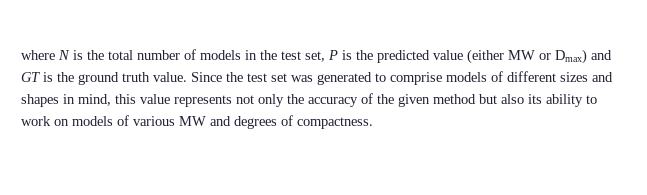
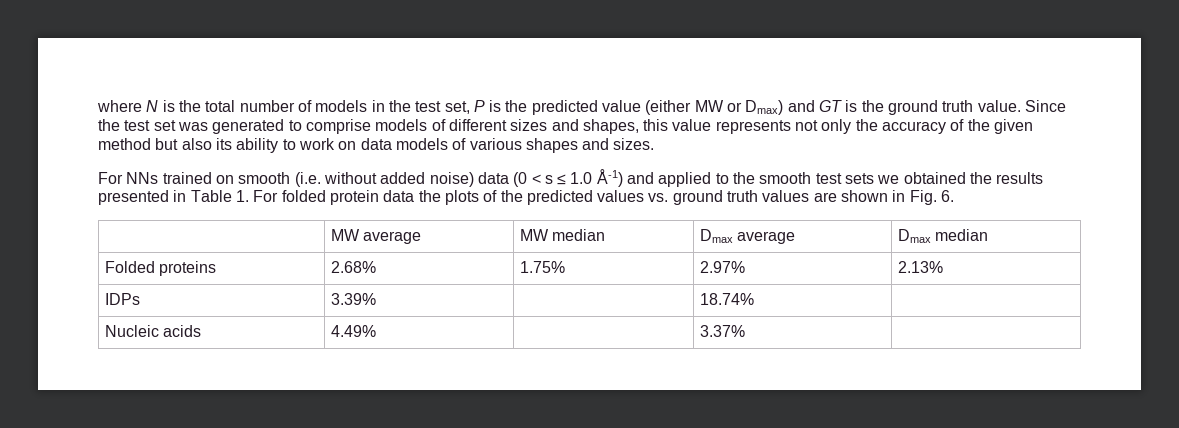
[21,94,111,107] shapes in mind, -> [582,119,639,134] shapes,
(69, 122) none -> [360,138,392,150] data
[179,115,373,129] MW and degrees of compactness. -> [525,138,655,153] [98,169,1044,187] [98,190,955,205] [330,229,422,244] [519,229,606,241] [699,229,796,244] [897,229,989,243] [104,261,217,276] [330,261,376,273] [519,261,565,273] [699,261,745,273] [897,261,943,273] [104,293,140,305] [330,293,376,305] [699,293,754,305] [104,325,202,337] [330,325,376,337] [699,325,745,337] shapes and sizes. // For NNs trained on smooth (i.e. without added noise) data (0 < s ≤ 1.0 Å-1) and applied to the smooth test sets we obtained the results presented in Table 1. For folded protein data the plots of the predicted values vs. ground truth values are shown in Fig. 6. // | MW average | MW median | Dmax average | Dmax median // Folded proteins | 2.68% | 1.75% | 2.97% | 2.13% // IDPs | 3.39% | | 18.74% | // Nucleic acids | 4.49% | | 3.37% |

